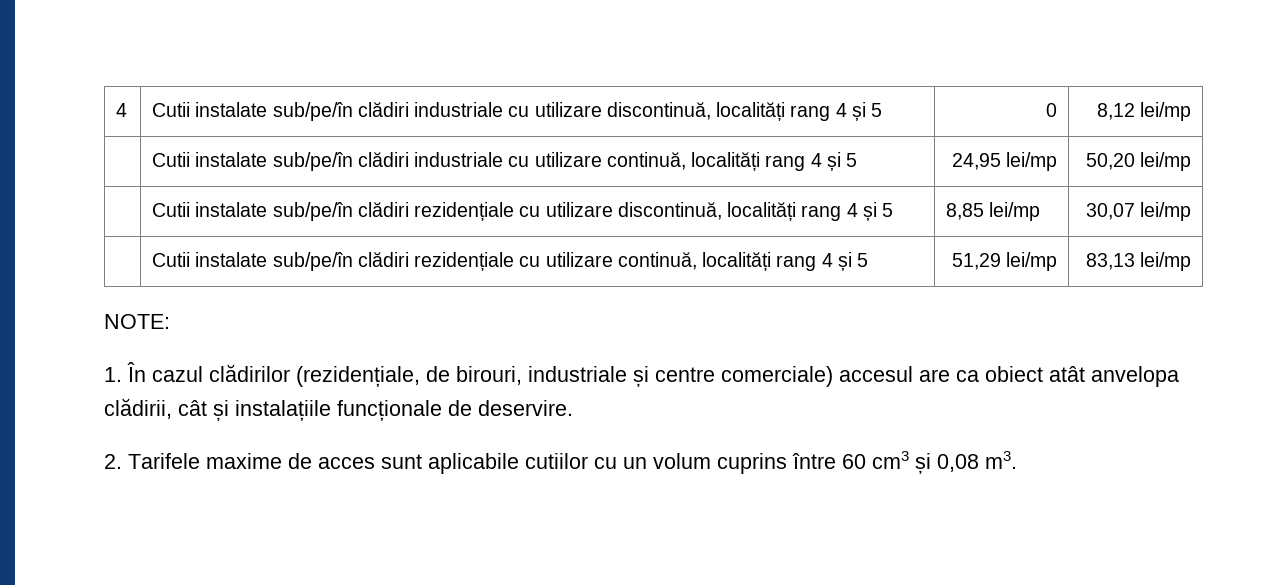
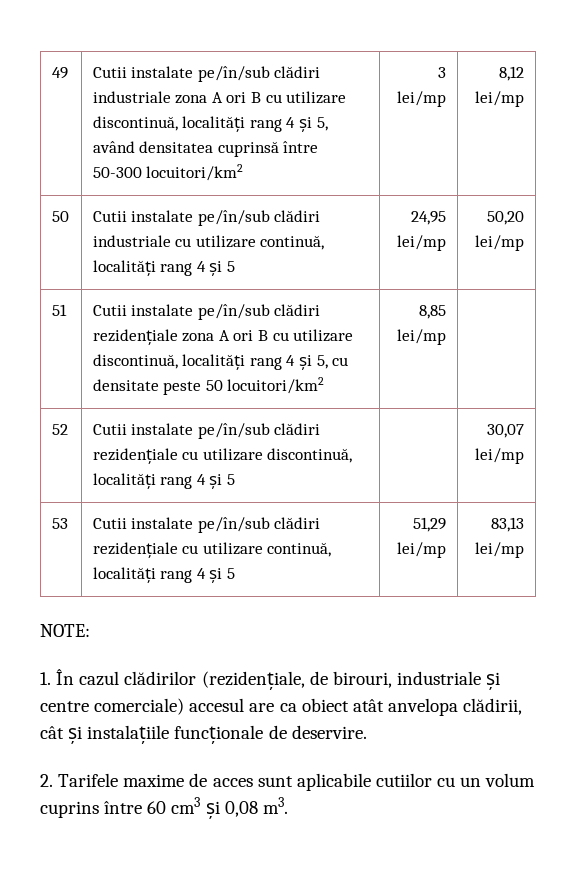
[116,103,128,117] [152,102,883,121] [1045,103,1057,117] 4 | Cutii instalate sub/pe/în clădiri industriale cu utilizare discontinuă, localități rang 4 și 5 | 0 -> [51,67,68,79] [92,66,321,82] [92,91,347,104] [92,116,328,132] [92,141,319,157] [92,164,244,181] [438,67,447,78] [397,91,447,107] 49 | Cutii instalate pe/în/sub clădiri industriale zona A ori B cu utilizare discontinuă, localități rang 4 și 5, având densitatea cuprinsă între 50-300 locuitori/km2 | 3 lei/mp
[152,152,353,171] | Cutii instalate sub/pe/în -> [51,211,69,222] [92,210,270,226] 50 | Cutii instalate pe/în/sub
[152,202,353,221] | Cutii instalate sub/pe/în -> [51,304,67,316] [92,304,321,320] [92,329,354,345] [92,354,349,370] [92,377,325,395] [419,305,447,319] [397,329,447,345] [51,424,68,435] [92,423,270,439] 51 | Cutii instalate pe/în/sub clădiri rezidențiale zona A ori B cu utilizare discontinuă, localități rang 4 și 5, cu densitate peste 50 locuitori/km2 | 8,85 lei/mp | // 52 | Cutii instalate pe/în/sub
[946,202,1041,221] 8,85 lei/mp -> (235, 479) none
[152,252,353,271] | Cutii instalate sub/pe/în -> [51,518,68,529] [92,517,270,533] 53 | Cutii instalate pe/în/sub

